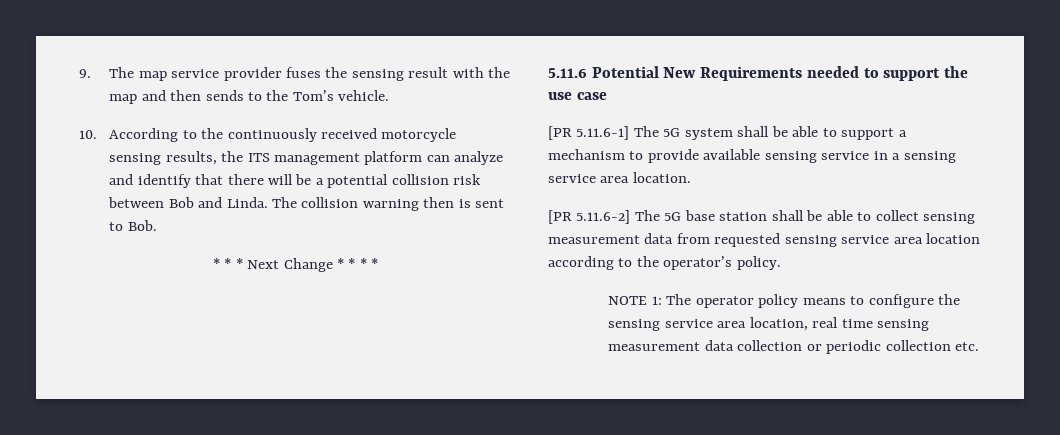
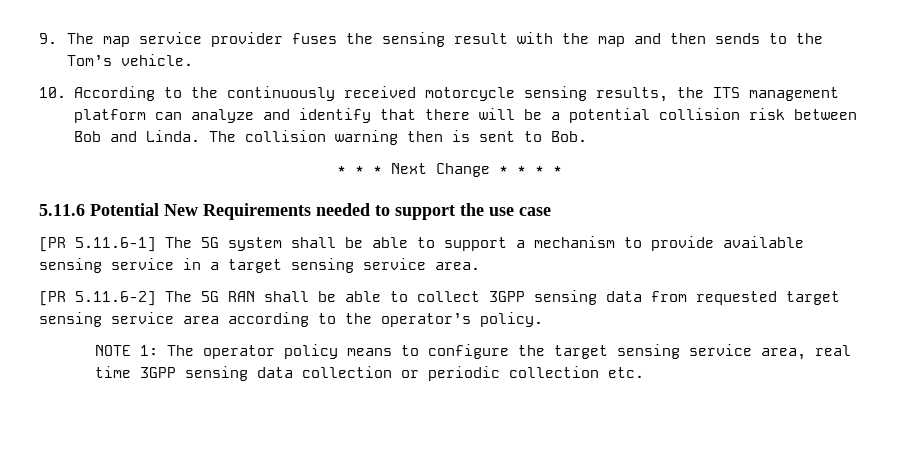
[903,151,956,163] [548,172,691,183] sensing service area location. -> [228,258,480,273] target sensing service area.
[684,210,768,221] base station -> [228,291,255,302] RAN
[923,212,976,224] [548,235,640,244] sensing measurement -> [489,290,597,305] 3GPP sensing
[784,233,981,247] sensing service area location -> [786,291,840,305] [39,312,219,327] target sensing service area
[608,317,930,331] [608,342,701,351] sensing service area location, real time sensing measurement -> [553,344,851,360] [94,366,248,381] target sensing service area, real time 3GPP sensing

